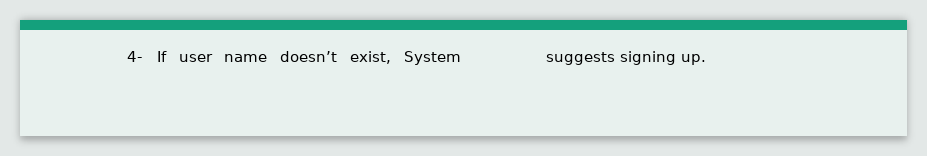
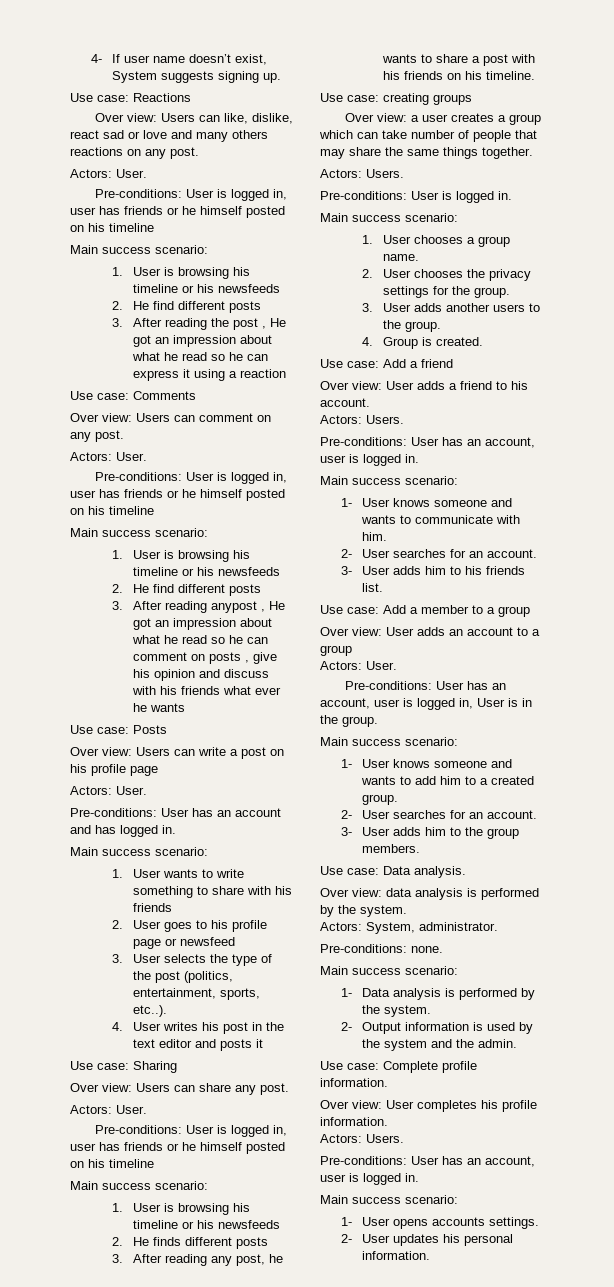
(706, 59) none -> [70,93,191,102] [95,113,294,124] [70,130,268,142] [70,147,199,159] [70,169,147,178] [95,189,288,201] [70,206,285,218] [70,223,154,232] [70,245,208,254] [112,267,251,279] [133,284,281,293] [112,301,262,313] [112,318,287,330] [133,335,273,347] [132,352,269,361] [133,369,287,381] [70,391,196,400] [70,413,271,422] [70,430,124,442] [70,452,147,461] [95,472,288,484] [70,489,285,501] [70,506,154,515] [70,528,208,537] [112,550,251,562] [133,567,281,576] [112,584,262,596] [112,601,286,613] [133,618,273,630] [132,635,269,644] [133,652,278,664] [133,669,270,681] [132,686,282,695] [133,703,186,712] [70,725,167,734] [70,747,284,759] [70,764,158,776] [70,786,147,795] [70,808,281,817] [70,825,176,837] [70,847,208,856] [112,869,245,878] [133,886,293,898] [133,903,173,912] [112,920,268,932] [133,937,236,949] [112,954,273,966] [133,971,234,983] [133,988,261,1000] [133,1005,168,1017] [112,1022,285,1034] [133,1039,264,1051] [70,1061,177,1073] [70,1083,289,1095] [70,1105,147,1114] [95,1125,288,1137] [70,1142,285,1154] [70,1159,154,1168] [70,1181,208,1190] [112,1203,251,1215] [133,1220,281,1229] [112,1237,269,1249] [112,1254,284,1266] [382,54,536,66] [383,71,536,80] [320,93,472,105] [345,113,542,125] [319,130,537,142] [320,147,533,159] [320,169,404,178] [320,191,512,203] [320,213,458,222] [362,235,511,247] [383,254,420,261] [362,269,532,281] [383,286,511,298] [362,303,541,312] [383,320,442,332] [362,337,484,349] [320,359,453,368] [320,381,528,390] [320,398,370,407] [320,415,404,424] [320,437,535,448] [320,454,419,466] [320,476,458,485] [341,498,513,507] [361,515,521,524] [362,532,388,541] [341,549,538,558] [341,566,526,575] [362,583,384,592] [320,605,530,617] [320,627,540,636] [320,645,352,656] [320,661,397,670] [345,681,507,690] [320,698,532,710] [320,715,378,727] [320,737,458,746] [341,759,513,768] [361,776,535,785] [362,794,399,805] [341,810,538,819] [341,827,520,839] [362,844,421,853] [320,866,466,878] [320,888,539,900] [320,905,407,917] [320,922,498,934] [320,944,443,953] [320,966,458,975] [341,988,536,1000] [362,1005,432,1017] [341,1022,534,1034] [362,1039,518,1051] [320,1061,477,1073] [320,1078,388,1087] [320,1100,537,1112] [320,1117,388,1126] [320,1134,404,1143] [320,1156,535,1167] [320,1173,419,1185] [320,1195,458,1204] [341,1217,540,1229] [341,1234,514,1246] [362,1251,431,1260] // Use case: Reactions // Over view: Users can like, dislike, react sad or love and many others reactions on any post. // Actors: User. // Pre-conditions: User is logged in, user has friends or he himself posted on his timeline // Main success scenario: // 1. User is browsing his timeline or his newsfeeds // 2. He find different posts // 3. After reading the post , He got an impression about what he read so he can express it using a reaction // Use case: Comments // Over view: Users can comment on any post. // Actors: User. // Pre-conditions: User is logged in, user has friends or he himself posted on his timeline // Main success scenario: // 1. User is browsing his timeline or his newsfeeds // 2. He find different posts // 3. After reading anypost , He got an impression about what he read so he can comment on posts , give his opinion and discuss with his friends what ever he wants // Use case: Posts // Over view: Users can write a post on his profile page // Actors: User. // Pre-conditions: User has an account and has logged in. // Main success scenario: // 1. User wants to write something to share with his friends // 2. User goes to his profile page or newsfeed // 3. User selects the type of the post (politics, entertainment, sports, etc..). // 4. User writes his post in the text editor and posts it // Use case: Sharing // Over view: Users can share any post. // Actors: User. // Pre-conditions: User is logged in, user has friends or he himself posted on his timeline // Main success scenario: // 1. User is browsing his timeline or his newsfeeds // 2. He finds different posts // 3. After reading any post, he wants to share a post with his friends on his timeline. // Use case: creating groups // Over view: a user creates a group which can take number of people that may share the same things together. // Actors: Users. // Pre-conditions: User is logged in. // Main success scenario: // 1. User chooses a group name. // 2. User chooses the privacy settings for the group. // 3. User adds another users to the group. // 4. Group is created. // Use case: Add a friend // Over view: User adds a friend to his account. // Actors: Users. // Pre-conditions: User has an account, user is logged in. // Main success scenario: // 1- User knows someone and wants to communicate with him. // 2- User searches for an account. // 3- User adds him to his friends list. // Use case: Add a member to a group // Over view: User adds an account to a group // Actors: User. // Pre-conditions: User has an account, user is logged in, User is in the group. // Main success scenario: // 1- User knows someone and wants to add him to a created group. // 2- User searches for an account. // 3- User adds him to the group members. // Use case: Data analysis. // Over view: data analysis is performed by the system. // Actors: System, administrator. // Pre-conditions: none. // Main success scenario: // 1- Data analysis is performed by the system. // 2- Output information is used by the system and the admin. // Use case: Complete profile information. // Over view: User completes his profile information. // Actors: Users. // Pre-conditions: User has an account, user is logged in. // Main success scenario: // 1- User opens accounts settings. // 2- User updates his personal information.

